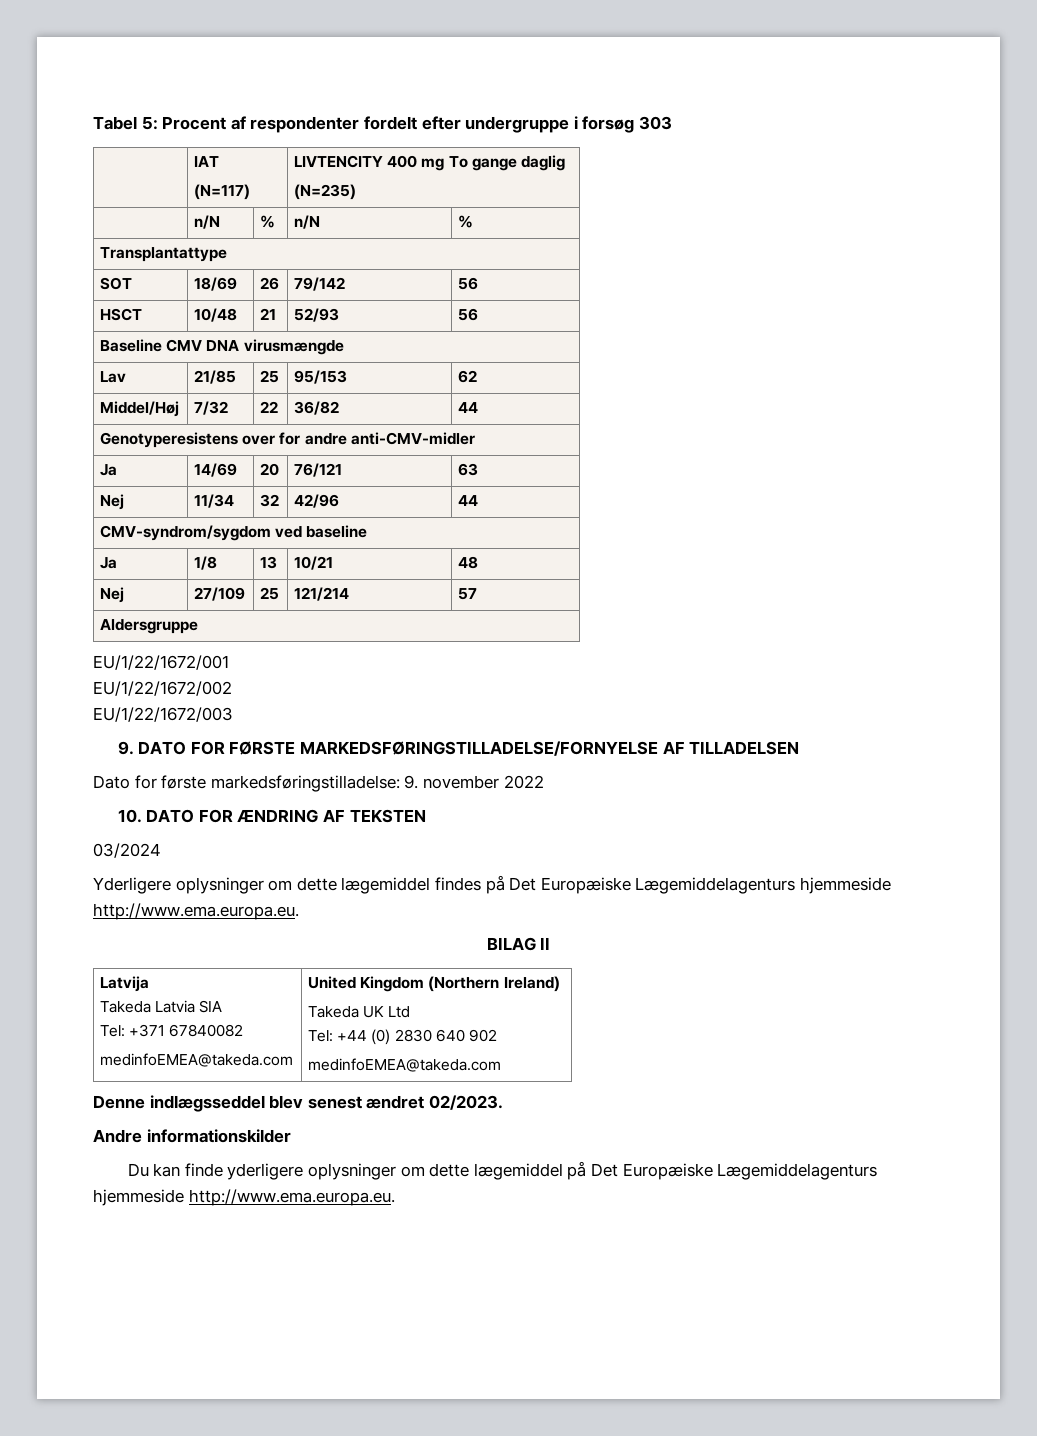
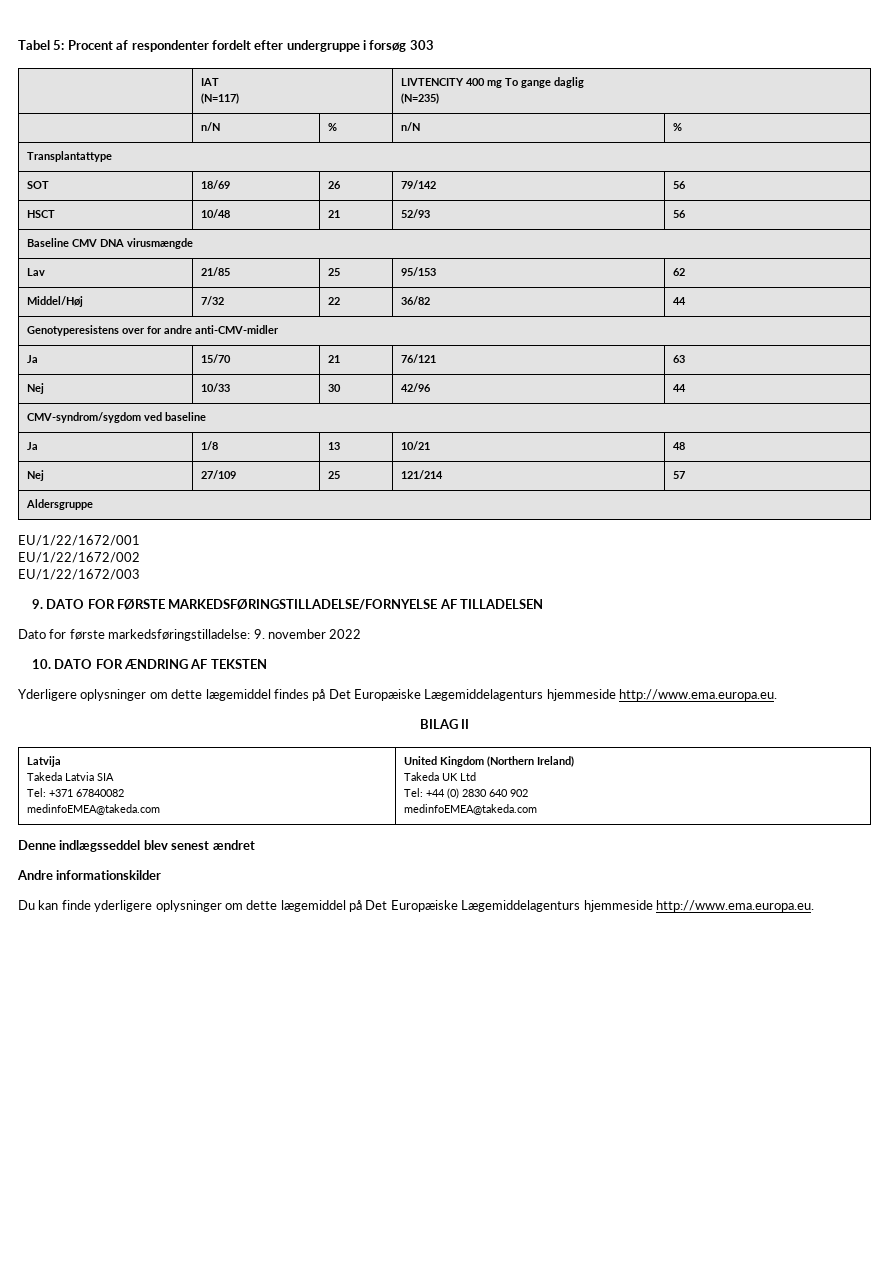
[194,463,238,477] [260,463,280,476] 14/69 | 20 -> [201,354,232,363] [328,355,341,363] 15/70 | 21
[194,494,235,508] [260,494,280,507] 11/34 | 32 -> [201,383,231,392] [328,384,342,392] 10/33 | 30
[93,843,161,858] // 03/2024 -> (267, 664) none
[428,1095,503,1110] 02/2023. -> (255, 845) none

